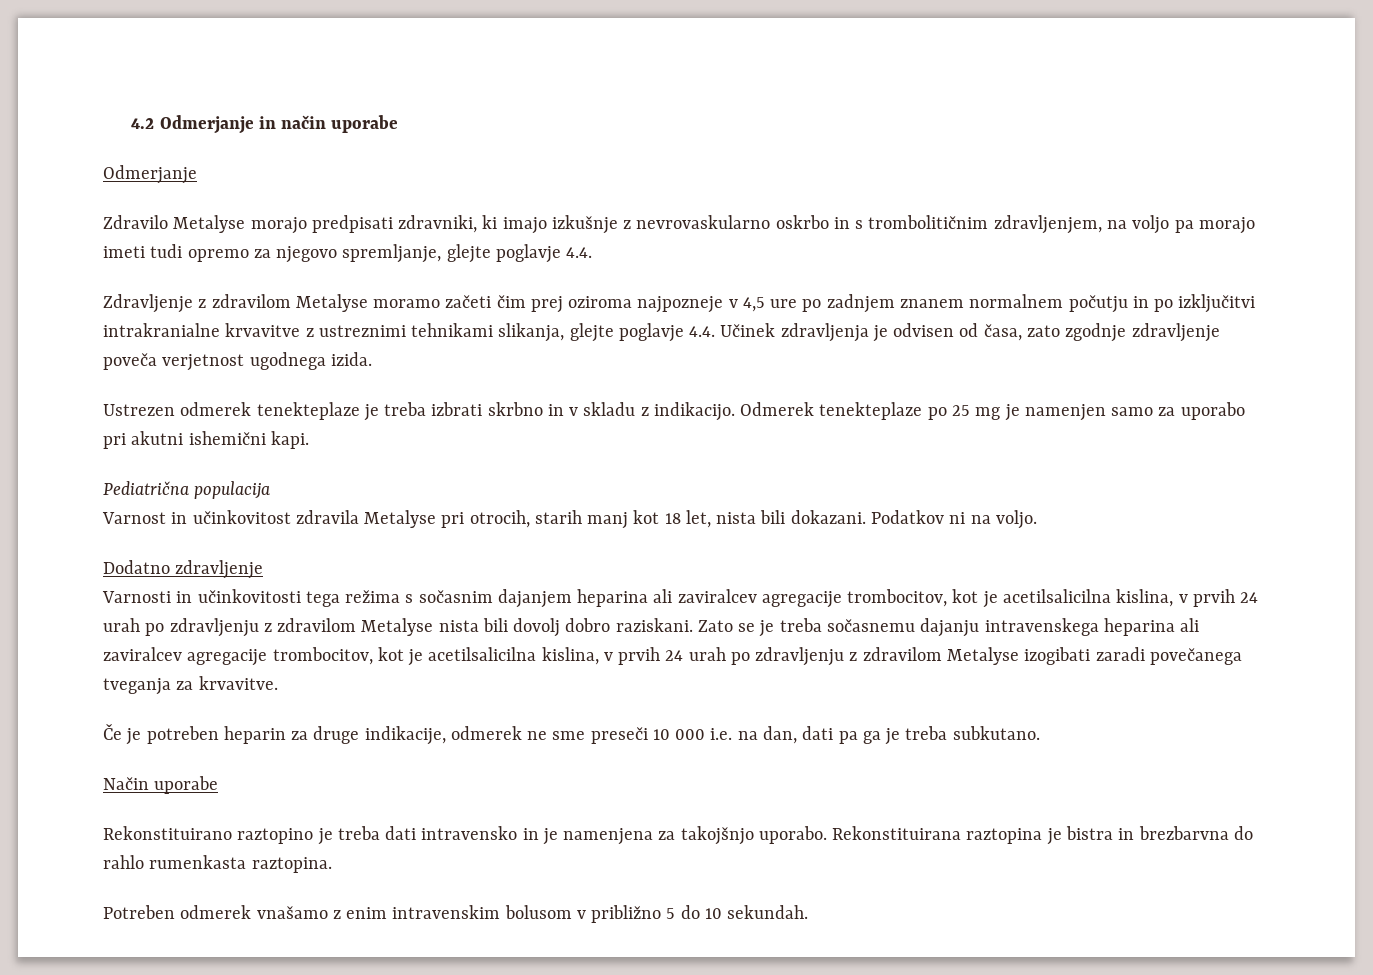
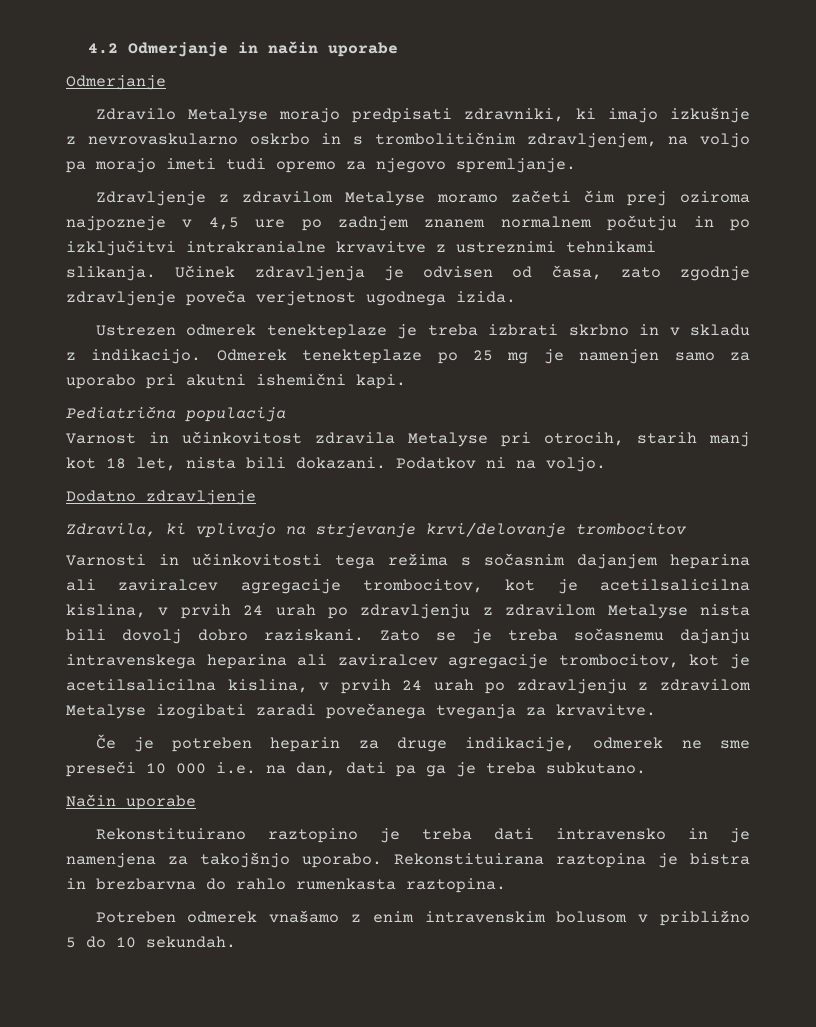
[342,244,593,263] spremljanje, glejte poglavje 4.4. -> [456,158,576,173] spremljanje.
[498,323,716,342] slikanja, glejte poglavje 4.4. -> [66,266,156,281] slikanja.
(264, 569) none -> [66,522,687,538] // Zdravila, ki vplivajo na strjevanje krvi/delovanje trombocitov

